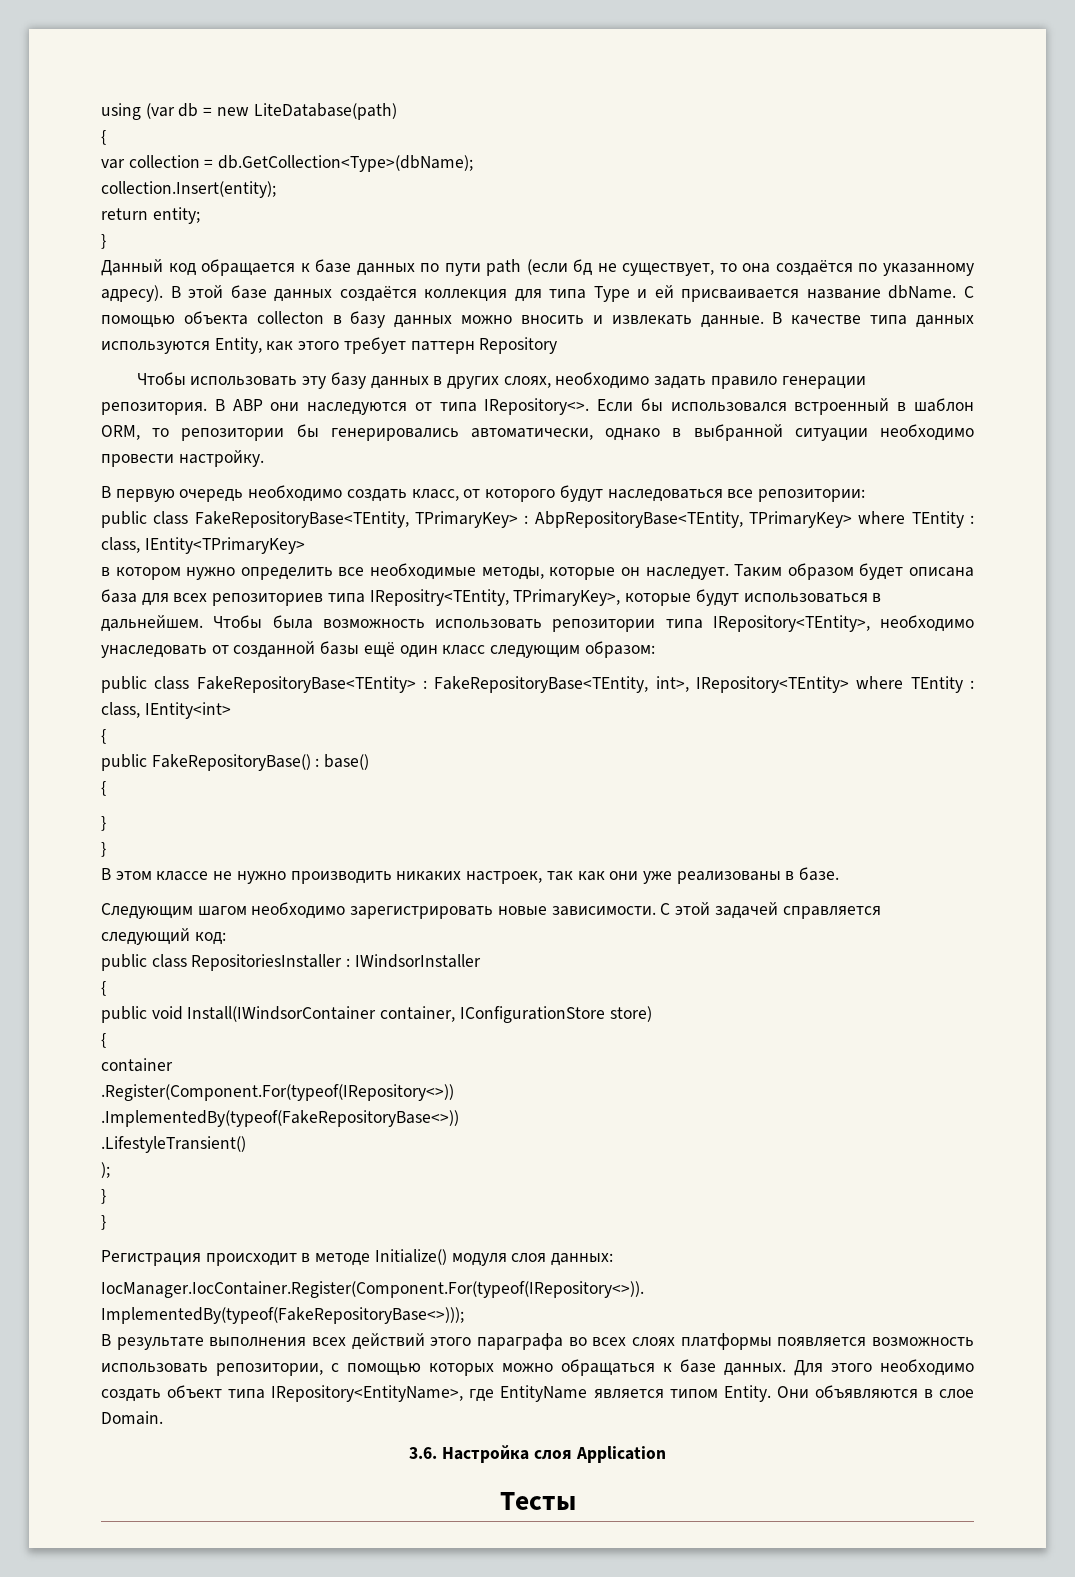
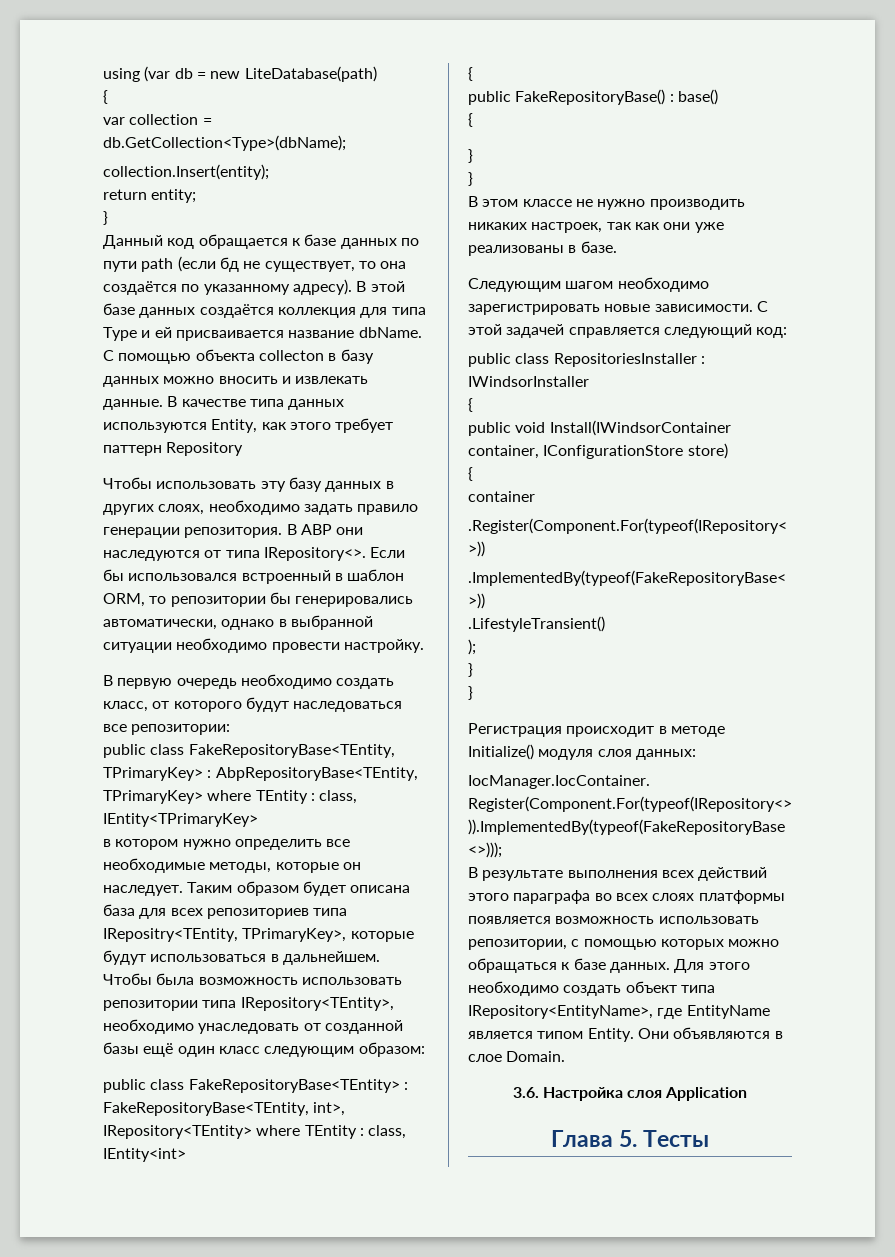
(666, 1454) none -> [550,1130,637,1147] Глава 5.

